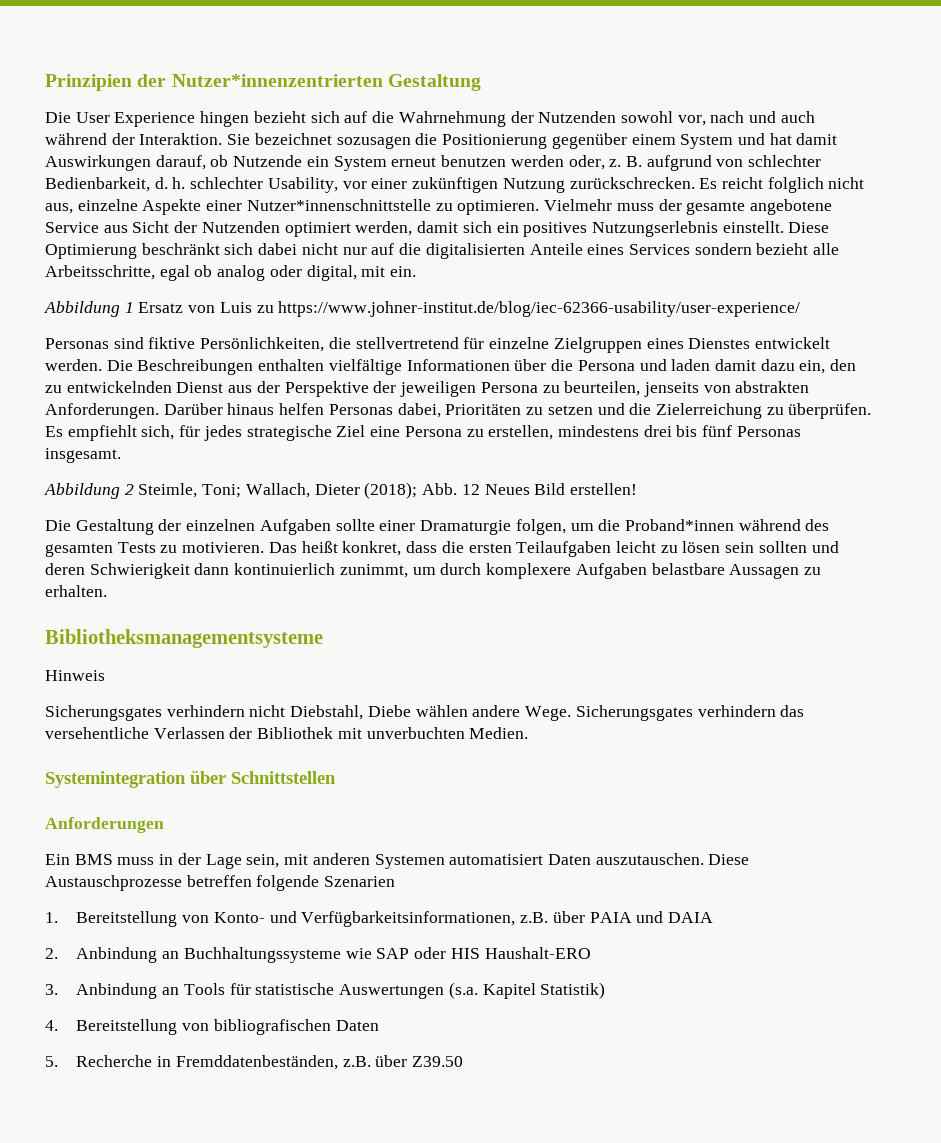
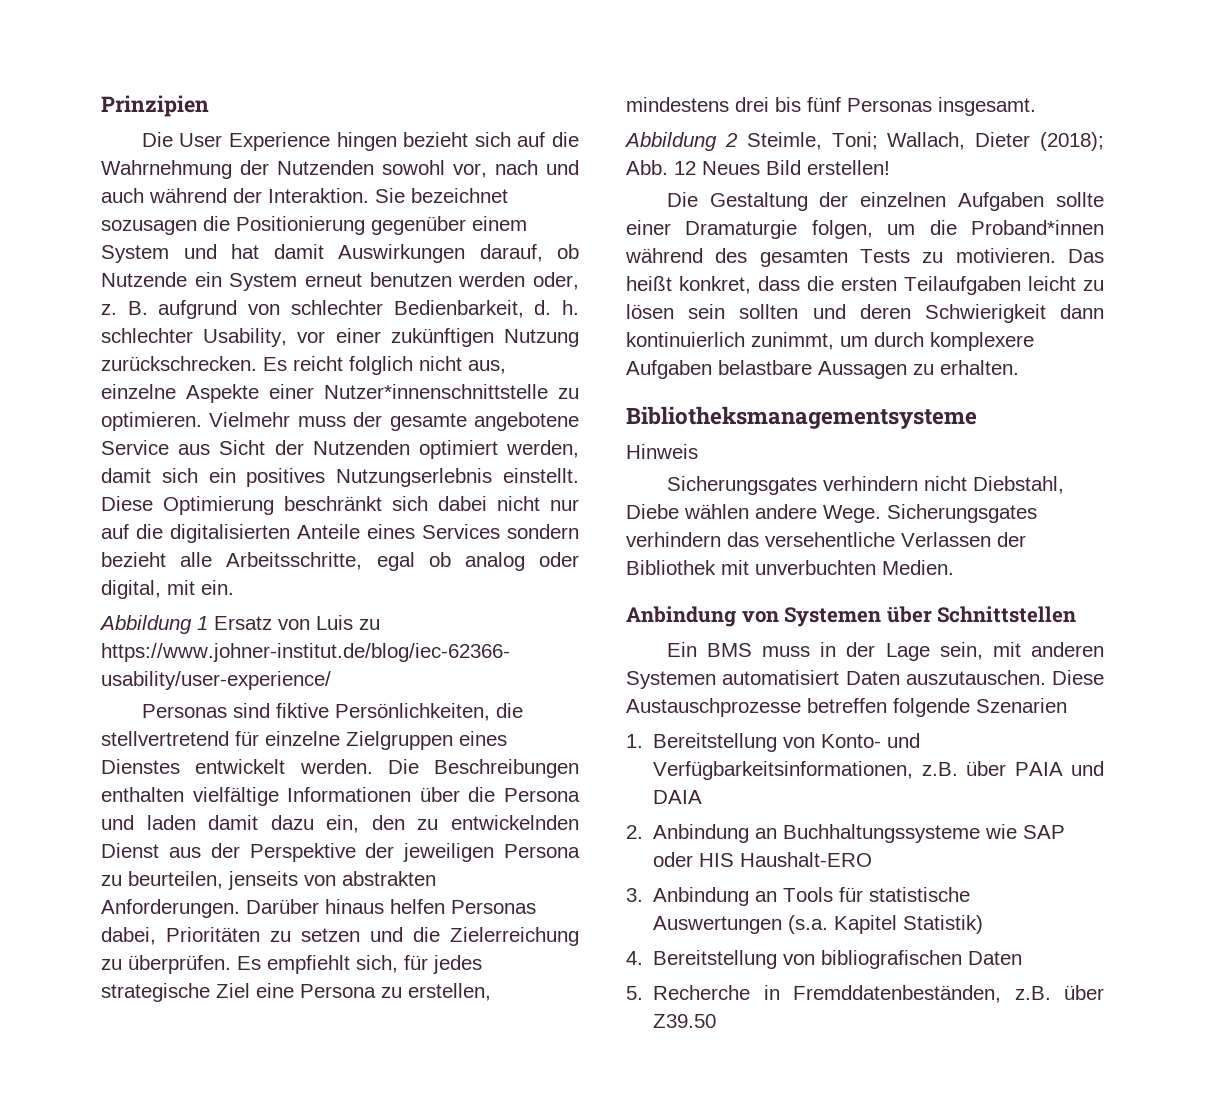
[137,74,481,91] der Nutzer*innenzentrierten Gestaltung -> (209, 106) none
[45,771,186,788] Systemintegration -> [626,606,882,627] Anbindung von Systemen
[45,817,164,833] // Anforderungen -> (1077, 614) none

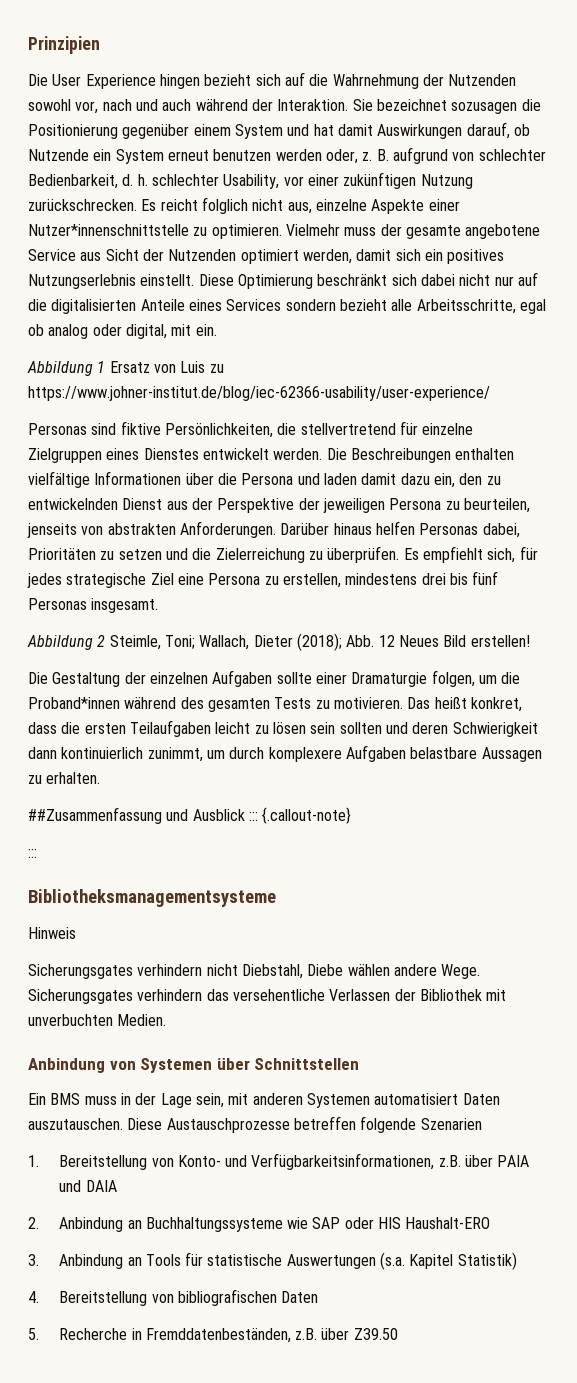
(1019, 367) none -> [28,807,352,824] [28,849,37,858] // ##Zusammenfassung und Ausblick ::: {.callout-note} // :::

